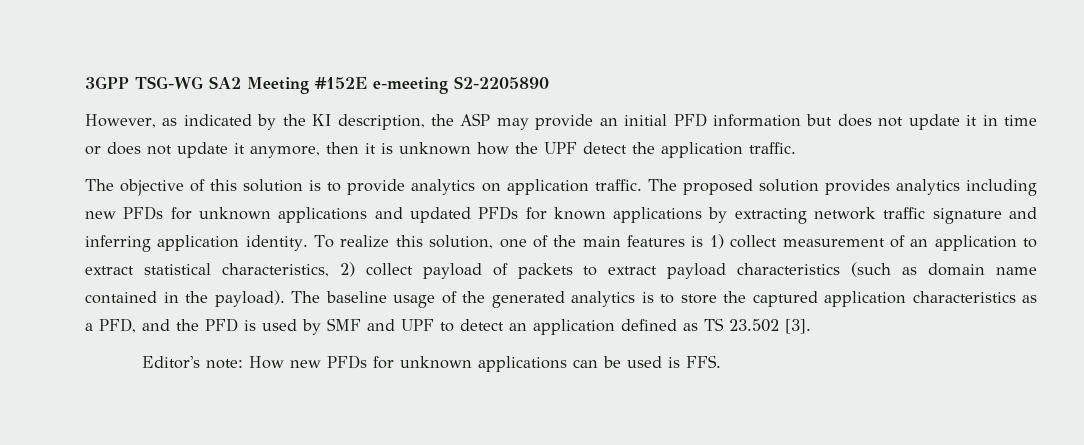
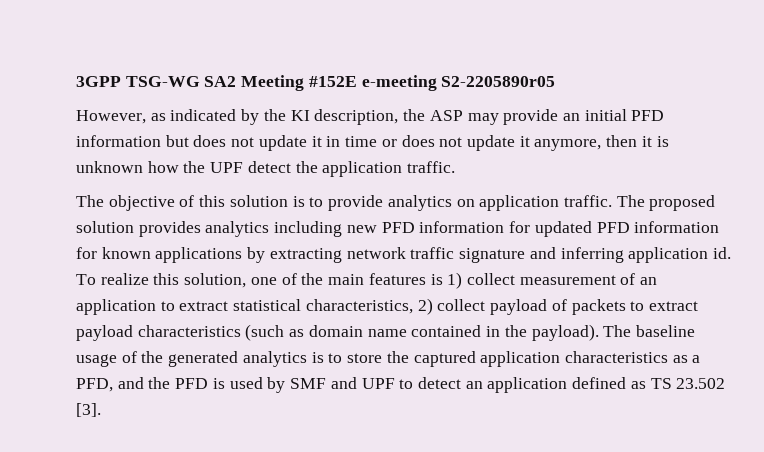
[454,76,549,89] S2-2205890 -> [441,76,556,87] S2-2205890r05
[123,206,519,223] PFDs for unknown applications and updated PFDs -> [381,221,720,237] PFD information for updated PFD information
[245,235,308,251] identity. -> [712,247,731,259] id.
[141,355,721,372] // Editor's note: How new PFDs for unknown applications can be used is FFS. -> (101, 410) none

